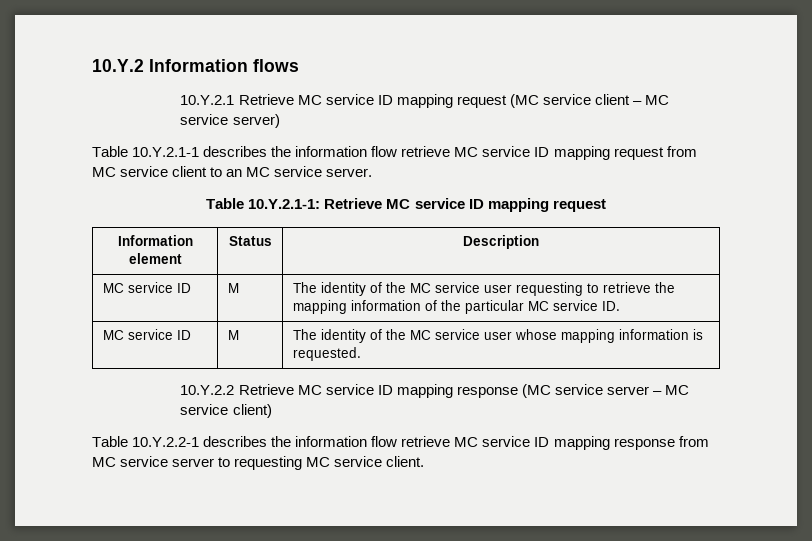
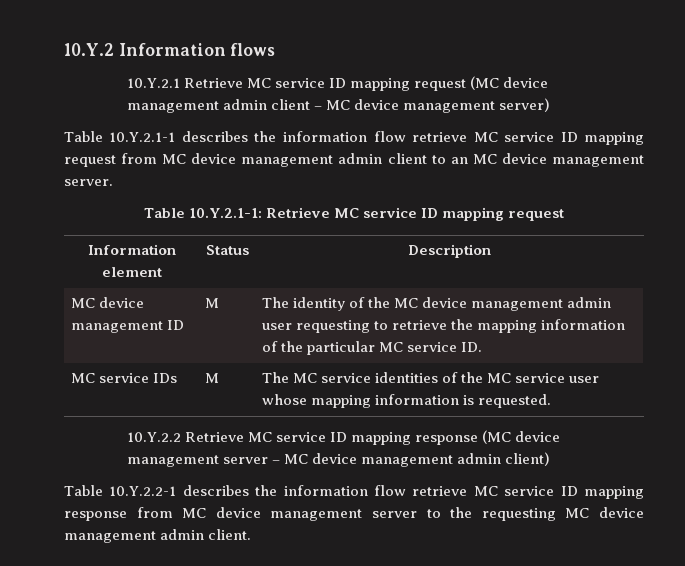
[542,94,591,105] service -> [503,77,549,88] [126,99,268,113] device management admin
[180,114,229,125] service -> [354,99,496,113] device management
[120,166,169,177] service -> [191,153,383,167] device management admin
[274,166,323,177] service -> [501,153,645,167] device management
[127,282,191,293] [227,283,239,293] [292,282,480,296] service ID | M | The identity of the MC service -> [98,297,144,308] [70,320,184,333] [204,298,219,308] [261,297,611,311] device management ID | M | The identity of the MC device management admin
[176,330,191,340] [227,330,239,340] [292,329,366,343] ID | M | The identity -> [152,373,177,383] [204,373,219,383] [261,372,438,383] IDs | M | The MC service identities
[554,384,603,395] service -> [515,431,561,442] [126,455,219,467] device management
[180,404,229,415] service -> [312,453,502,467] device management admin
[120,456,169,467] service -> [215,507,363,521] device management
(231, 462) none -> [450,507,473,518] the
[334,456,383,467] service -> [599,507,645,518] [64,529,205,543] device management admin

